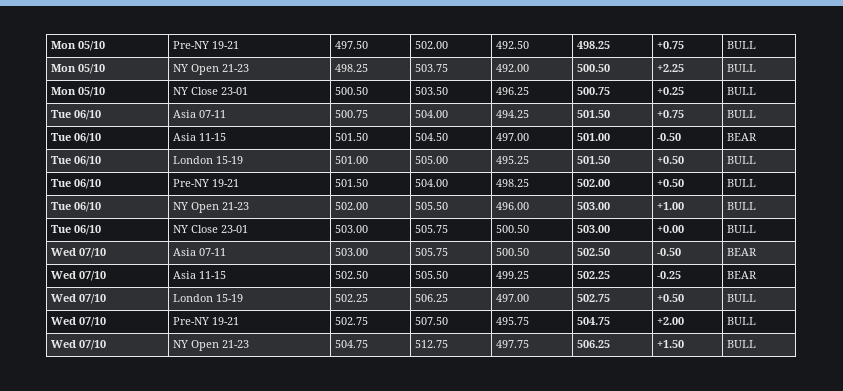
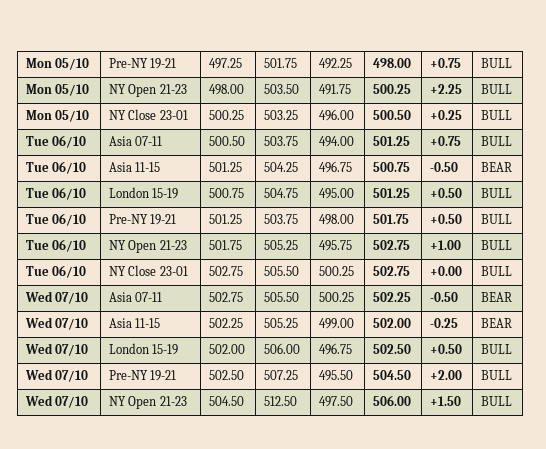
[335,41,369,49] [415,41,449,49] [496,41,530,49] [577,41,611,49] 497.50 | 502.00 | 492.50 | 498.25 -> [209,58,243,69] [264,58,298,68] [319,58,353,69] [373,58,412,68] 497.25 | 501.75 | 492.25 | 498.00
[335,64,369,72] [415,64,449,72] [496,64,530,72] [577,64,611,72] 498.25 | 503.75 | 492.00 | 500.50 -> [209,84,245,95] [264,84,300,94] [319,84,352,95] [373,84,412,94] 498.00 | 503.50 | 491.75 | 500.25
[335,87,369,95] [415,87,449,95] [496,87,530,95] [577,87,611,95] 500.50 | 503.50 | 496.25 | 500.75 -> [209,110,245,120] [264,110,299,120] [319,109,355,121] [373,110,412,120] 500.25 | 503.25 | 496.00 | 500.50
[335,110,369,118] [415,110,449,118] [496,110,530,118] [577,110,611,118] 500.75 | 504.00 | 494.25 | 501.50 -> [209,136,246,146] [264,136,299,146] [319,136,355,147] [373,136,411,146] 500.50 | 503.75 | 494.00 | 501.25
[335,133,369,141] [415,133,449,141] [496,133,530,141] [577,133,611,141] 501.50 | 504.50 | 497.00 | 501.00 -> [209,162,243,172] [264,162,299,172] [319,161,353,173] [373,162,411,172] 501.25 | 504.25 | 496.75 | 500.75
[335,156,369,164] [415,156,449,164] [496,156,530,164] [577,156,611,164] 501.00 | 505.00 | 495.25 | 501.50 -> [209,188,245,198] [264,188,299,198] [319,188,355,199] [373,188,411,198] 500.75 | 504.75 | 495.00 | 501.25
[335,179,369,187] [415,179,449,187] [496,179,530,187] [577,179,611,187] 501.50 | 504.00 | 498.25 | 502.00 -> [209,214,243,224] [264,214,299,224] [319,214,355,225] [373,214,410,224] 501.25 | 503.75 | 498.00 | 501.75
[335,202,369,210] [415,202,449,210] [496,202,530,210] [577,202,611,210] 502.00 | 505.50 | 496.00 | 503.00 -> [209,240,243,250] [264,240,299,250] [319,240,353,251] [373,240,411,250] 501.75 | 505.25 | 495.75 | 502.75
[335,225,369,233] [415,225,449,233] [496,225,530,233] [577,225,611,233] 503.00 | 505.75 | 500.50 | 503.00 -> [209,266,244,276] [264,266,300,276] [319,266,355,276] [373,266,411,276] 502.75 | 505.50 | 500.25 | 502.75
[335,248,369,256] [415,248,449,256] [496,248,530,256] [577,248,611,256] 503.00 | 505.75 | 500.50 | 502.50 -> [209,292,244,302] [264,292,300,302] [319,292,355,302] [373,292,412,302] 502.75 | 505.50 | 500.25 | 502.25
[335,271,369,279] [415,271,449,279] [496,271,530,279] [577,271,611,279] 502.50 | 505.50 | 499.25 | 502.25 -> [209,318,244,328] [264,318,299,328] [319,318,355,329] [373,318,412,328] 502.25 | 505.25 | 499.00 | 502.00
[335,294,369,302] [415,294,449,302] [496,294,530,302] [577,294,611,302] 502.25 | 506.25 | 497.00 | 502.75 -> [209,344,246,354] [264,343,301,354] [319,343,353,355] [373,344,412,354] 502.00 | 506.00 | 496.75 | 502.50
[335,317,369,325] [415,317,449,325] [496,317,530,325] [577,317,611,325] 502.75 | 507.50 | 495.75 | 504.75 -> [209,370,245,380] [264,370,299,380] [319,370,354,381] [373,370,412,380] 502.50 | 507.25 | 495.50 | 504.50
[335,340,369,348] [415,340,449,348] [496,340,530,348] [577,340,611,348] 504.75 | 512.75 | 497.75 | 506.25 -> [209,396,245,406] [264,396,298,406] [319,396,354,407] [373,395,412,406] 504.50 | 512.50 | 497.50 | 506.00

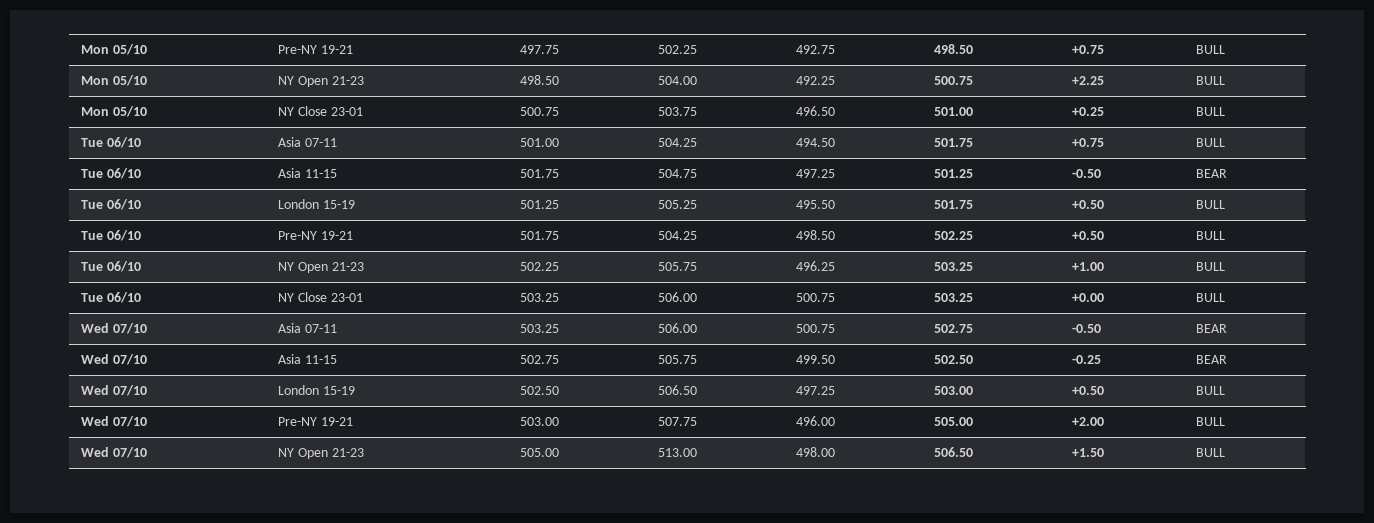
[209,58,243,69] [264,58,298,68] [319,58,353,69] [373,58,412,68] 497.25 | 501.75 | 492.25 | 498.00 -> [520,45,560,54] [658,45,698,54] [796,45,836,54] [934,44,974,54] 497.75 | 502.25 | 492.75 | 498.50
[209,84,245,95] [264,84,300,94] [319,84,352,95] [373,84,412,94] 498.00 | 503.50 | 491.75 | 500.25 -> [520,75,560,85] [658,76,698,85] [796,76,836,85] [934,76,974,85] 498.50 | 504.00 | 492.25 | 500.75
[209,110,245,120] [264,110,299,120] [319,109,355,121] [373,110,412,120] 500.25 | 503.25 | 496.00 | 500.50 -> [520,107,560,116] [658,107,698,116] [796,106,836,116] [934,107,974,116] 500.75 | 503.75 | 496.50 | 501.00
[209,136,246,146] [264,136,299,146] [319,136,355,147] [373,136,411,146] 500.50 | 503.75 | 494.00 | 501.25 -> [520,138,560,147] [658,138,698,147] [796,138,836,147] [934,138,974,147] 501.00 | 504.25 | 494.50 | 501.75
[209,162,243,172] [264,162,299,172] [319,161,353,173] [373,162,411,172] 501.25 | 504.25 | 496.75 | 500.75 -> [520,169,560,178] [658,169,698,178] [796,169,836,178] [934,169,974,178] 501.75 | 504.75 | 497.25 | 501.25
[209,188,245,198] [264,188,299,198] [319,188,355,199] [373,188,411,198] 500.75 | 504.75 | 495.00 | 501.25 -> [520,200,560,209] [658,200,698,209] [796,200,836,209] [934,200,974,209] 501.25 | 505.25 | 495.50 | 501.75
[209,214,243,224] [264,214,299,224] [319,214,355,225] [373,214,410,224] 501.25 | 503.75 | 498.00 | 501.75 -> [520,231,560,240] [658,231,698,240] [796,230,836,240] [934,231,974,240] 501.75 | 504.25 | 498.50 | 502.25
[209,240,243,250] [264,240,299,250] [319,240,353,251] [373,240,411,250] 501.75 | 505.25 | 495.75 | 502.75 -> [520,262,560,271] [658,262,698,271] [796,261,836,271] [934,262,974,271] 502.25 | 505.75 | 496.25 | 503.25
[209,266,244,276] [264,266,300,276] [319,266,355,276] [373,266,411,276] 502.75 | 505.50 | 500.25 | 502.75 -> [520,293,560,302] [658,292,698,302] [796,293,836,302] [934,293,974,302] 503.25 | 506.00 | 500.75 | 503.25
[209,292,244,302] [264,292,300,302] [319,292,355,302] [373,292,412,302] 502.75 | 505.50 | 500.25 | 502.25 -> [520,324,560,333] [658,323,698,333] [796,324,836,333] [934,324,974,333] 503.25 | 506.00 | 500.75 | 502.75
[209,318,244,328] [264,318,299,328] [319,318,355,329] [373,318,412,328] 502.25 | 505.25 | 499.00 | 502.00 -> [520,355,560,364] [658,355,698,364] [796,355,836,364] [934,355,974,364] 502.75 | 505.75 | 499.50 | 502.50
[209,344,246,354] [264,343,301,354] [319,343,353,355] [373,344,412,354] 502.00 | 506.00 | 496.75 | 502.50 -> [520,386,560,395] [658,385,698,395] [796,386,836,395] [934,386,974,395] 502.50 | 506.50 | 497.25 | 503.00
[209,370,245,380] [264,370,299,380] [319,370,354,381] [373,370,412,380] 502.50 | 507.25 | 495.50 | 504.50 -> [520,417,560,426] [658,417,698,426] [796,416,836,426] [934,417,974,426] 503.00 | 507.75 | 496.00 | 505.00
[209,396,245,406] [264,396,298,406] [319,396,354,407] [373,395,412,406] 504.50 | 512.50 | 497.50 | 506.00 -> [520,448,560,457] [658,448,698,457] [796,447,836,457] [934,447,974,457] 505.00 | 513.00 | 498.00 | 506.50

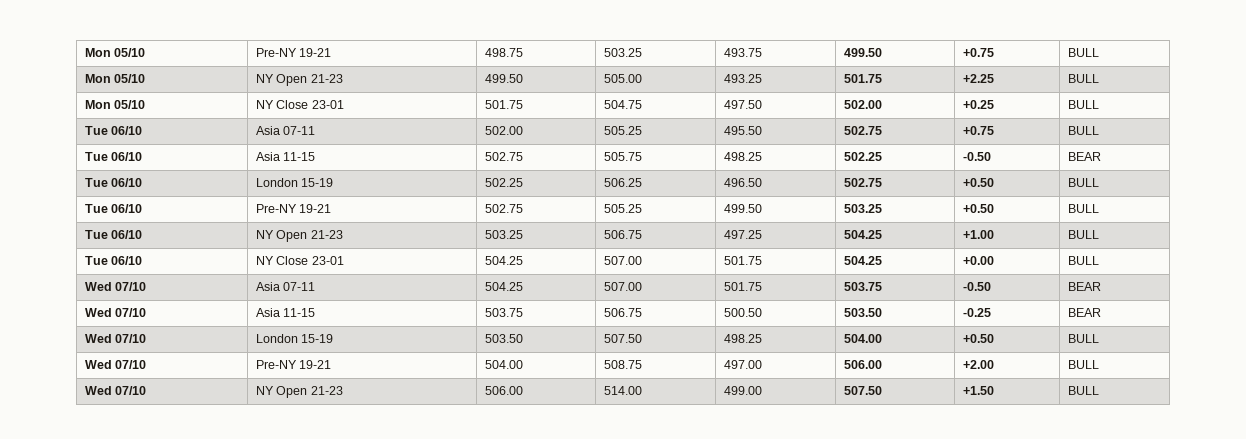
[520,45,560,54] [658,45,698,54] [796,45,836,54] [934,44,974,54] 497.75 | 502.25 | 492.75 | 498.50 -> [484,48,523,57] [603,48,642,57] [723,48,762,57] [843,48,882,57] 498.75 | 503.25 | 493.75 | 499.50
[520,75,560,85] [658,76,698,85] [796,76,836,85] [934,76,974,85] 498.50 | 504.00 | 492.25 | 500.75 -> [484,74,523,83] [603,74,642,83] [723,74,762,83] [843,74,882,83] 499.50 | 505.00 | 493.25 | 501.75
[520,107,560,116] [658,107,698,116] [796,106,836,116] [934,107,974,116] 500.75 | 503.75 | 496.50 | 501.00 -> [484,100,523,109] [603,100,642,109] [723,100,762,109] [843,100,882,109] 501.75 | 504.75 | 497.50 | 502.00
[520,138,560,147] [658,138,698,147] [796,138,836,147] [934,138,974,147] 501.00 | 504.25 | 494.50 | 501.75 -> [484,126,523,135] [603,126,642,135] [723,126,762,135] [843,126,882,135] 502.00 | 505.25 | 495.50 | 502.75
[520,169,560,178] [658,169,698,178] [796,169,836,178] [934,169,974,178] 501.75 | 504.75 | 497.25 | 501.25 -> [484,152,523,161] [603,152,642,161] [723,152,762,161] [843,152,882,161] 502.75 | 505.75 | 498.25 | 502.25
[520,200,560,209] [658,200,698,209] [796,200,836,209] [934,200,974,209] 501.25 | 505.25 | 495.50 | 501.75 -> [484,178,523,187] [603,178,642,187] [723,178,762,187] [843,178,882,187] 502.25 | 506.25 | 496.50 | 502.75
[520,231,560,240] [658,231,698,240] [796,230,836,240] [934,231,974,240] 501.75 | 504.25 | 498.50 | 502.25 -> [484,204,523,213] [603,204,642,213] [723,204,762,213] [843,204,882,213] 502.75 | 505.25 | 499.50 | 503.25
[520,262,560,271] [658,262,698,271] [796,261,836,271] [934,262,974,271] 502.25 | 505.75 | 496.25 | 503.25 -> [484,230,523,239] [603,230,642,239] [723,230,762,239] [843,230,882,239] 503.25 | 506.75 | 497.25 | 504.25
[520,293,560,302] [658,292,698,302] [796,293,836,302] [934,293,974,302] 503.25 | 506.00 | 500.75 | 503.25 -> [484,256,523,265] [603,256,642,265] [723,256,762,265] [843,256,882,265] 504.25 | 507.00 | 501.75 | 504.25
[520,324,560,333] [658,323,698,333] [796,324,836,333] [934,324,974,333] 503.25 | 506.00 | 500.75 | 502.75 -> [484,282,523,291] [603,282,642,291] [723,282,762,291] [843,282,882,291] 504.25 | 507.00 | 501.75 | 503.75
[520,355,560,364] [658,355,698,364] [796,355,836,364] [934,355,974,364] 502.75 | 505.75 | 499.50 | 502.50 -> [484,308,523,317] [603,308,642,317] [723,308,762,317] [843,308,882,317] 503.75 | 506.75 | 500.50 | 503.50
[520,386,560,395] [658,385,698,395] [796,386,836,395] [934,386,974,395] 502.50 | 506.50 | 497.25 | 503.00 -> [484,334,523,343] [603,334,642,343] [723,334,762,343] [843,334,882,343] 503.50 | 507.50 | 498.25 | 504.00
[520,417,560,426] [658,417,698,426] [796,416,836,426] [934,417,974,426] 503.00 | 507.75 | 496.00 | 505.00 -> [484,360,523,369] [603,360,642,369] [723,360,762,369] [843,360,882,369] 504.00 | 508.75 | 497.00 | 506.00
[520,448,560,457] [658,448,698,457] [796,447,836,457] [934,447,974,457] 505.00 | 513.00 | 498.00 | 506.50 -> [484,386,523,395] [603,386,642,395] [723,386,762,395] [843,386,882,395] 506.00 | 514.00 | 499.00 | 507.50

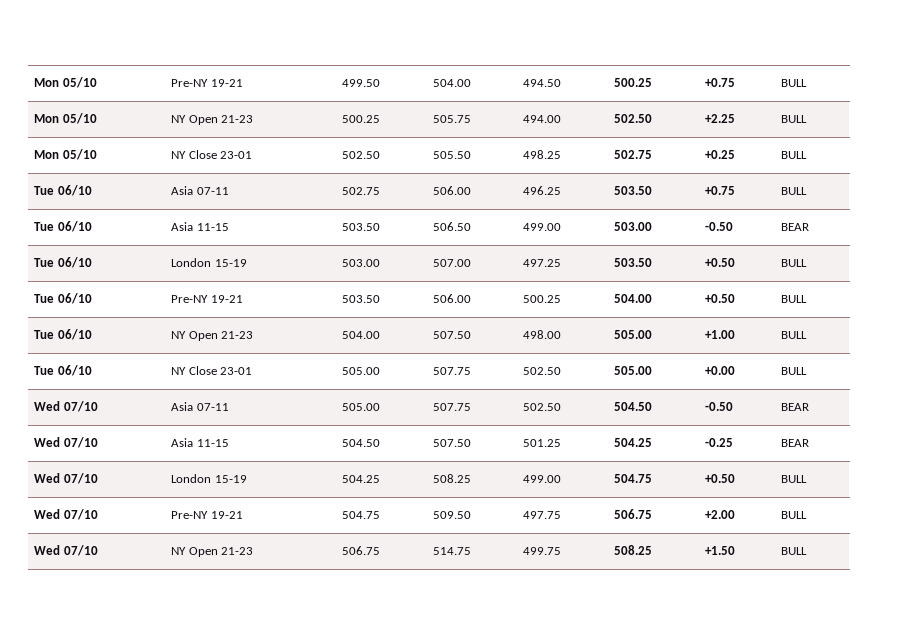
[484,48,523,57] [603,48,642,57] [723,48,762,57] [843,48,882,57] 498.75 | 503.25 | 493.75 | 499.50 -> [342,79,381,87] [433,79,472,87] [523,79,562,87] [614,78,653,87] 499.50 | 504.00 | 494.50 | 500.25
[484,74,523,83] [603,74,642,83] [723,74,762,83] [843,74,882,83] 499.50 | 505.00 | 493.25 | 501.75 -> [342,115,381,123] [433,115,472,123] [523,115,562,123] [614,114,653,123] 500.25 | 505.75 | 494.00 | 502.50
[484,100,523,109] [603,100,642,109] [723,100,762,109] [843,100,882,109] 501.75 | 504.75 | 497.50 | 502.00 -> [342,151,381,159] [433,151,472,159] [523,150,562,159] [614,150,653,159] 502.50 | 505.50 | 498.25 | 502.75
[484,126,523,135] [603,126,642,135] [723,126,762,135] [843,126,882,135] 502.00 | 505.25 | 495.50 | 502.75 -> [342,187,381,195] [433,186,472,195] [523,186,562,195] [614,186,653,195] 502.75 | 506.00 | 496.25 | 503.50
[484,152,523,161] [603,152,642,161] [723,152,762,161] [843,152,882,161] 502.75 | 505.75 | 498.25 | 502.25 -> [342,223,381,231] [433,222,472,231] [523,223,562,231] [614,222,653,231] 503.50 | 506.50 | 499.00 | 503.00
[484,178,523,187] [603,178,642,187] [723,178,762,187] [843,178,882,187] 502.25 | 506.25 | 496.50 | 502.75 -> [342,259,381,267] [433,259,472,267] [523,259,562,267] [614,258,653,267] 503.00 | 507.00 | 497.25 | 503.50
[484,204,523,213] [603,204,642,213] [723,204,762,213] [843,204,882,213] 502.75 | 505.25 | 499.50 | 503.25 -> [342,295,381,303] [433,294,472,303] [523,295,562,303] [614,294,653,303] 503.50 | 506.00 | 500.25 | 504.00
[484,230,523,239] [603,230,642,239] [723,230,762,239] [843,230,882,239] 503.25 | 506.75 | 497.25 | 504.25 -> [342,331,381,339] [433,331,472,339] [523,330,562,339] [614,330,653,339] 504.00 | 507.50 | 498.00 | 505.00
[484,256,523,265] [603,256,642,265] [723,256,762,265] [843,256,882,265] 504.25 | 507.00 | 501.75 | 504.25 -> [342,367,381,375] [433,367,472,375] [523,367,562,375] [614,366,653,375] 505.00 | 507.75 | 502.50 | 505.00
[484,282,523,291] [603,282,642,291] [723,282,762,291] [843,282,882,291] 504.25 | 507.00 | 501.75 | 503.75 -> [342,403,381,411] [433,403,472,411] [523,403,562,411] [614,402,653,411] 505.00 | 507.75 | 502.50 | 504.50
[484,308,523,317] [603,308,642,317] [723,308,762,317] [843,308,882,317] 503.75 | 506.75 | 500.50 | 503.50 -> [342,439,381,447] [433,439,472,447] [523,439,562,447] [614,438,653,447] 504.50 | 507.50 | 501.25 | 504.25
[484,334,523,343] [603,334,642,343] [723,334,762,343] [843,334,882,343] 503.50 | 507.50 | 498.25 | 504.00 -> [342,475,381,483] [433,474,472,483] [523,475,562,483] [614,474,653,483] 504.25 | 508.25 | 499.00 | 504.75
[484,360,523,369] [603,360,642,369] [723,360,762,369] [843,360,882,369] 504.00 | 508.75 | 497.00 | 506.00 -> [342,511,381,519] [433,511,472,519] [523,511,562,519] [614,509,653,519] 504.75 | 509.50 | 497.75 | 506.75
[484,386,523,395] [603,386,642,395] [723,386,762,395] [843,386,882,395] 506.00 | 514.00 | 499.00 | 507.50 -> [342,546,381,555] [433,547,472,555] [523,547,562,555] [614,545,653,555] 506.75 | 514.75 | 499.75 | 508.25

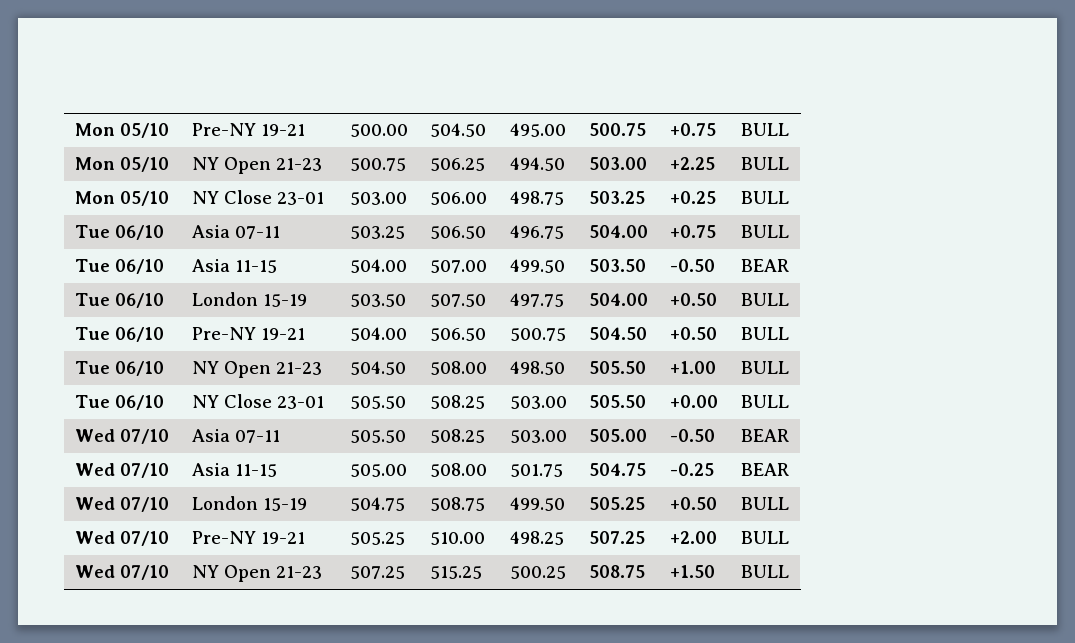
[342,79,381,87] [433,79,472,87] [523,79,562,87] [614,78,653,87] 499.50 | 504.00 | 494.50 | 500.25 -> [349,124,408,137] [429,123,486,137] [509,123,566,137] [588,123,646,136] 500.00 | 504.50 | 495.00 | 500.75
[342,115,381,123] [433,115,472,123] [523,115,562,123] [614,114,653,123] 500.25 | 505.75 | 494.00 | 502.50 -> [349,158,406,171] [429,158,485,171] [509,157,565,171] [588,157,647,170] 500.75 | 506.25 | 494.50 | 503.00
[342,151,381,159] [433,151,472,159] [523,150,562,159] [614,150,653,159] 502.50 | 505.50 | 498.25 | 502.75 -> [349,192,407,205] [429,192,487,205] [509,191,564,205] [588,191,645,204] 503.00 | 506.00 | 498.75 | 503.25
[342,187,381,195] [433,186,472,195] [523,186,562,195] [614,186,653,195] 502.75 | 506.00 | 496.25 | 503.50 -> [349,226,405,239] [429,226,486,239] [509,225,564,239] [588,225,648,238] 503.25 | 506.50 | 496.75 | 504.00
[342,223,381,231] [433,222,472,231] [523,223,562,231] [614,222,653,231] 503.50 | 506.50 | 499.00 | 503.00 -> [349,259,407,273] [429,260,487,273] [509,259,565,273] [588,259,646,272] 504.00 | 507.00 | 499.50 | 503.50
[342,259,381,267] [433,259,472,267] [523,259,562,267] [614,258,653,267] 503.00 | 507.00 | 497.25 | 503.50 -> [349,294,406,307] [429,294,486,307] [509,293,564,307] [588,293,648,306] 503.50 | 507.50 | 497.75 | 504.00
[342,295,381,303] [433,294,472,303] [523,295,562,303] [614,294,653,303] 503.50 | 506.00 | 500.25 | 504.00 -> [349,327,407,341] [429,328,486,341] [509,328,566,341] [588,327,647,340] 504.00 | 506.50 | 500.75 | 504.50
[342,331,381,339] [433,331,472,339] [523,330,562,339] [614,330,653,339] 504.00 | 507.50 | 498.00 | 505.00 -> [349,361,406,375] [429,361,487,375] [509,361,565,375] [588,361,646,374] 504.50 | 508.00 | 498.50 | 505.50
[342,367,381,375] [433,367,472,375] [523,367,562,375] [614,366,653,375] 505.00 | 507.75 | 502.50 | 505.00 -> [349,396,406,409] [429,395,485,409] [509,396,567,409] [588,395,646,408] 505.50 | 508.25 | 503.00 | 505.50
[342,403,381,411] [433,403,472,411] [523,403,562,411] [614,402,653,411] 505.00 | 507.75 | 502.50 | 504.50 -> [349,430,406,443] [429,429,485,443] [509,430,567,443] [588,429,647,442] 505.50 | 508.25 | 503.00 | 505.00
[342,439,381,447] [433,439,472,447] [523,439,562,447] [614,438,653,447] 504.50 | 507.50 | 501.25 | 504.25 -> [349,464,407,477] [429,463,487,477] [509,464,563,477] [588,463,646,476] 505.00 | 508.00 | 501.75 | 504.75
[342,475,381,483] [433,474,472,483] [523,475,562,483] [614,474,653,483] 504.25 | 508.25 | 499.00 | 504.75 -> [349,497,405,511] [429,497,485,511] [509,497,565,511] [588,497,645,510] 504.75 | 508.75 | 499.50 | 505.25
[342,511,381,519] [433,511,472,519] [523,511,562,519] [614,509,653,519] 504.75 | 509.50 | 497.75 | 506.75 -> [349,532,405,545] [429,532,485,545] [509,531,564,545] [588,531,645,544] 505.25 | 510.00 | 498.25 | 507.25
[342,546,381,555] [433,547,472,555] [523,547,562,555] [614,545,653,555] 506.75 | 514.75 | 499.75 | 508.25 -> [349,566,405,579] [429,566,482,579] [509,566,566,579] [588,565,645,578] 507.25 | 515.25 | 500.25 | 508.75

